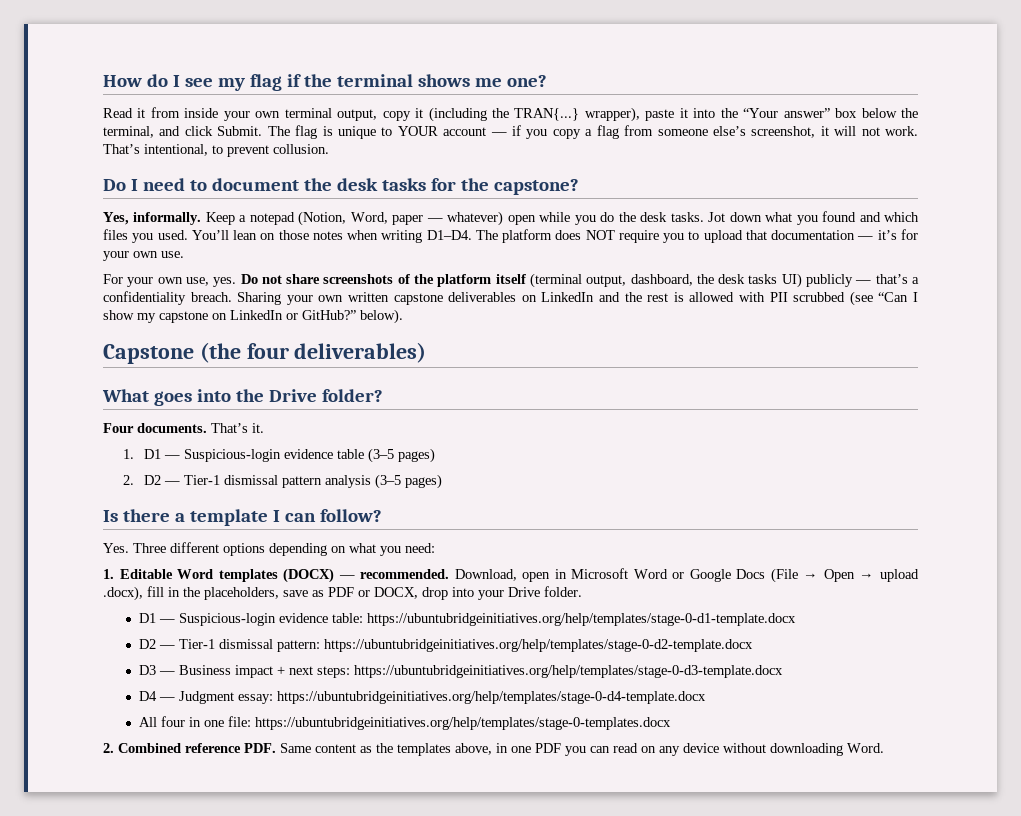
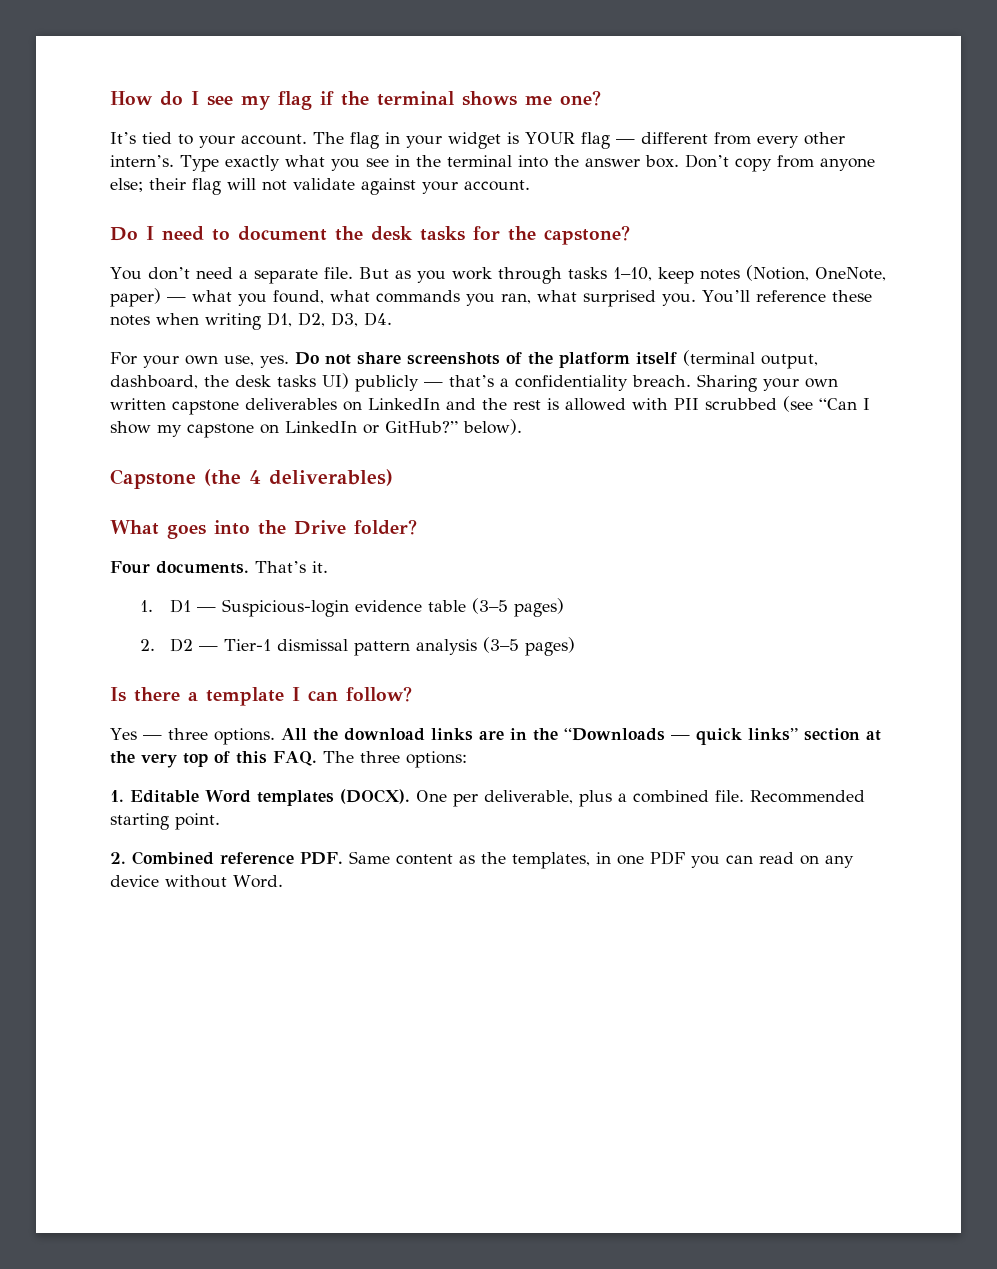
[103,107,919,122] [103,125,918,139] [103,144,329,157] Read it from inside your own terminal output, copy it (including the TRAN{...} wrapper), paste it into the “Your answer” box below the terminal, and click Submit. The flag is unique to YOUR account — if you copy a flag from someone else’s screenshot, it will not work. That’s intentional, to prevent collusion. -> [110,132,845,149] [110,154,875,172] [110,178,530,195] It’s tied to your account. The flag in your widget is YOUR flag — different from every other intern’s. Type exactly what you see in the terminal into the answer box. Don’t copy from anyone else; their flag will not validate against your account.
[103,211,920,226] [103,229,918,243] [103,251,184,261] Yes, informally. Keep a notepad (Notion, Word, paper — whatever) open while you do the desk tasks. Jot down what you found and which files you used. You’ll lean on those notes when writing D1–D4. The platform does NOT require you to upload that documentation — it’s for your own use. -> [110,265,886,284] [110,288,872,307] [110,312,392,330] You don’t need a separate file. But as you work through tasks 1–10, keep notes (Notion, OneNote, paper) — what you found, what commands you ran, what surprised you. You’ll reference these notes when writing D1, D2, D3, D4.
[246,343,289,359] four -> [249,470,261,484] 4
[103,542,435,556] [103,568,919,583] [103,586,582,601] [139,613,797,626] [139,639,754,652] [139,665,784,678] [139,691,707,704] [139,716,672,730] Yes. Three different options depending on what you need: // 1. Editable Word templates (DOCX) — recommended. Download, open in Microsoft Word or Google Docs (File → Open → upload .docx), fill in the placeholders, save as PDF or DOCX, drop into your Drive folder. // D1 — Suspicious-login evidence table: https://ubuntubridgeinitiatives.org/help/templates/stage-0-d1-template.docx // D2 — Tier-1 dismissal pattern: https://ubuntubridgeinitiatives.org/help/templates/stage-0-d2-template.docx // D3 — Business impact + next steps: https://ubuntubridgeinitiatives.org/help/templates/stage-0-d3-template.docx // D4 — Judgment essay: https://ubuntubridgeinitiatives.org/help/templates/stage-0-d4-template.docx // All four in one file: https://ubuntubridgeinitiatives.org/help/templates/stage-0-templates.docx -> [110,728,881,745] [110,751,467,768] [110,789,865,807] [110,813,220,830] Yes — three options. All the download links are in the “Downloads — quick links” section at the very top of this FAQ. The three options: // 1. Editable Word templates (DOCX). One per deliverable, plus a combined file. Recommended starting point.
[397,743,492,756] templates above, -> [511,852,590,869] templates,
[770,743,843,756] downloading -> (227, 881) none

